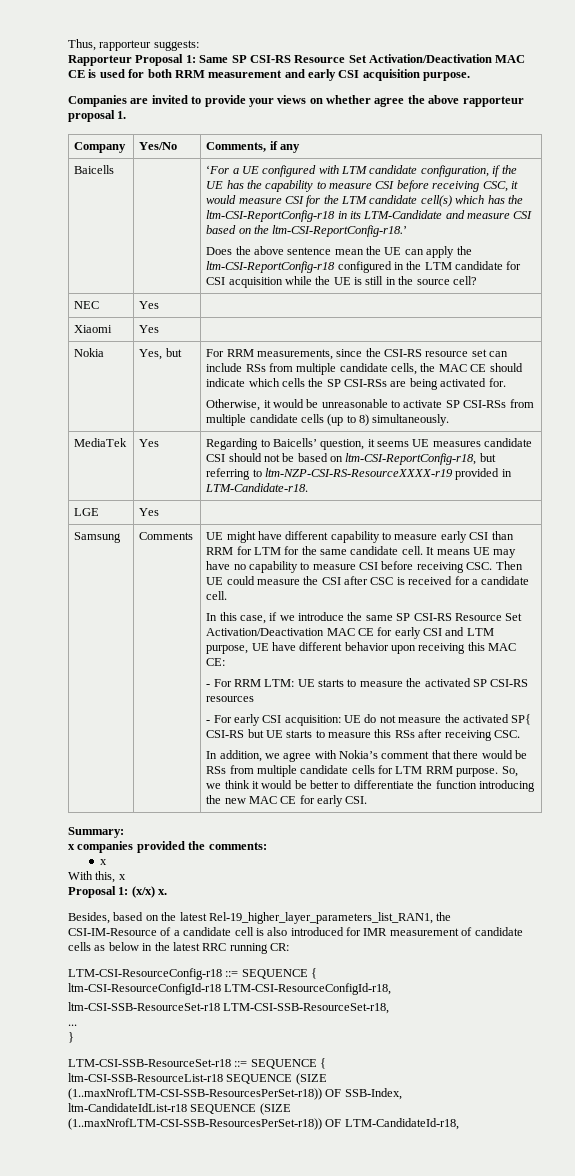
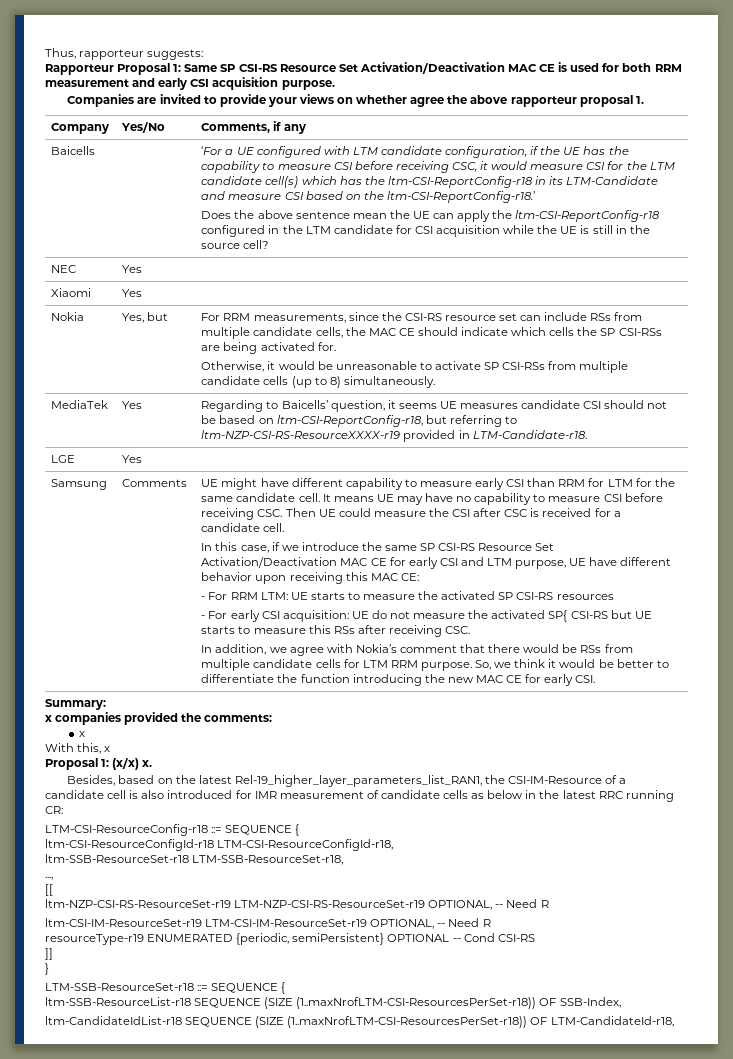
[68,1002,390,1014] [68,1024,77,1026] ltm-CSI-SSB-ResourceSet-r18 LTM-CSI-SSB-ResourceSet-r18, // ... -> [45,854,344,865] [45,876,53,880] [45,884,53,896] [45,899,549,910] [45,918,491,929] [45,933,535,945] [45,948,53,960] ltm-SSB-ResourceSet-r18 LTM-SSB-ResourceSet-r18, // ..., // [[ // ltm-NZP-CSI-RS-ResourceSet-r19 LTM-NZP-CSI-RS-ResourceSet-r19 OPTIONAL, -- Need R // ltm-CSI-IM-ResourceSet-r19 LTM-CSI-IM-ResourceSet-r19 OPTIONAL, -- Need R // resourceType-r19 ENUMERATED {periodic, semiPersistent} OPTIONAL -- Cond CSI-RS // ]]
[68,1058,327,1069] [68,1073,327,1085] [68,1088,322,1100] LTM-CSI-SSB-ResourceSet-r18 ::= SEQUENCE { // ltm-CSI-SSB-ResourceList-r18 SEQUENCE (SIZE (1..maxNrofLTM-CSI-SSB-ResourcesPerSet-r18)) -> [45,982,286,994] [45,997,537,1009] LTM-SSB-ResourceSet-r18 ::= SEQUENCE { // ltm-SSB-ResourceList-r18 SEQUENCE (SIZE (1..maxNrofLTM-CSI-ResourcesPerSet-r18))
[68,1118,322,1130] (1..maxNrofLTM-CSI-SSB-ResourcesPerSet-r18)) -> [287,1016,528,1028] (1..maxNrofLTM-CSI-ResourcesPerSet-r18))

